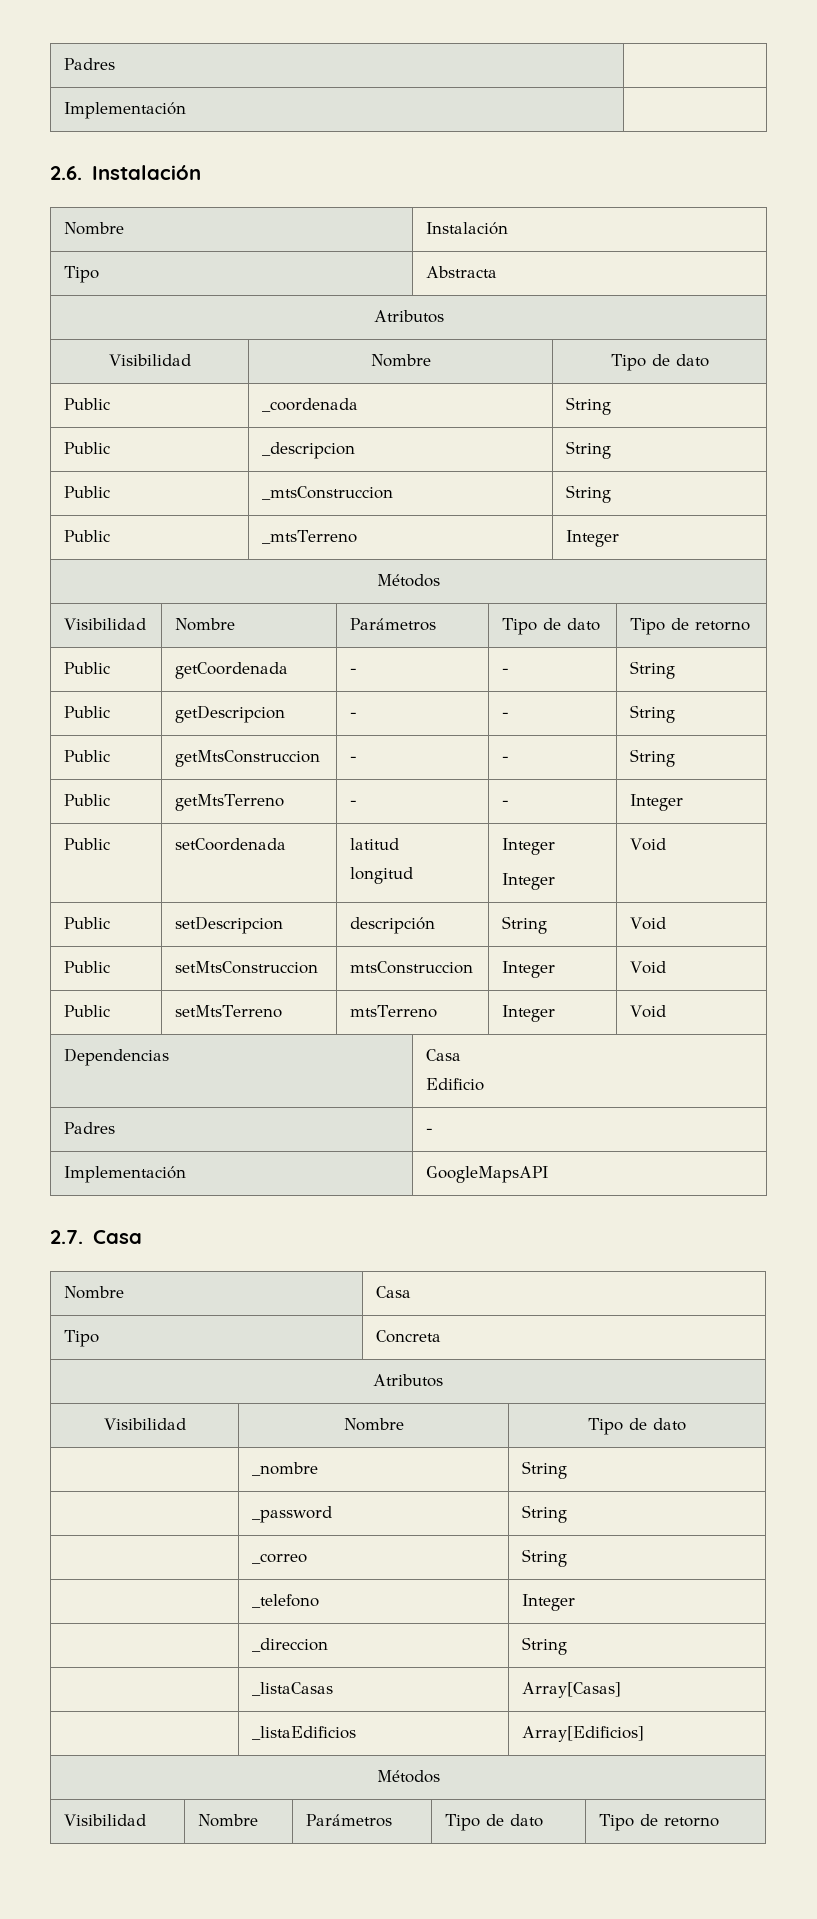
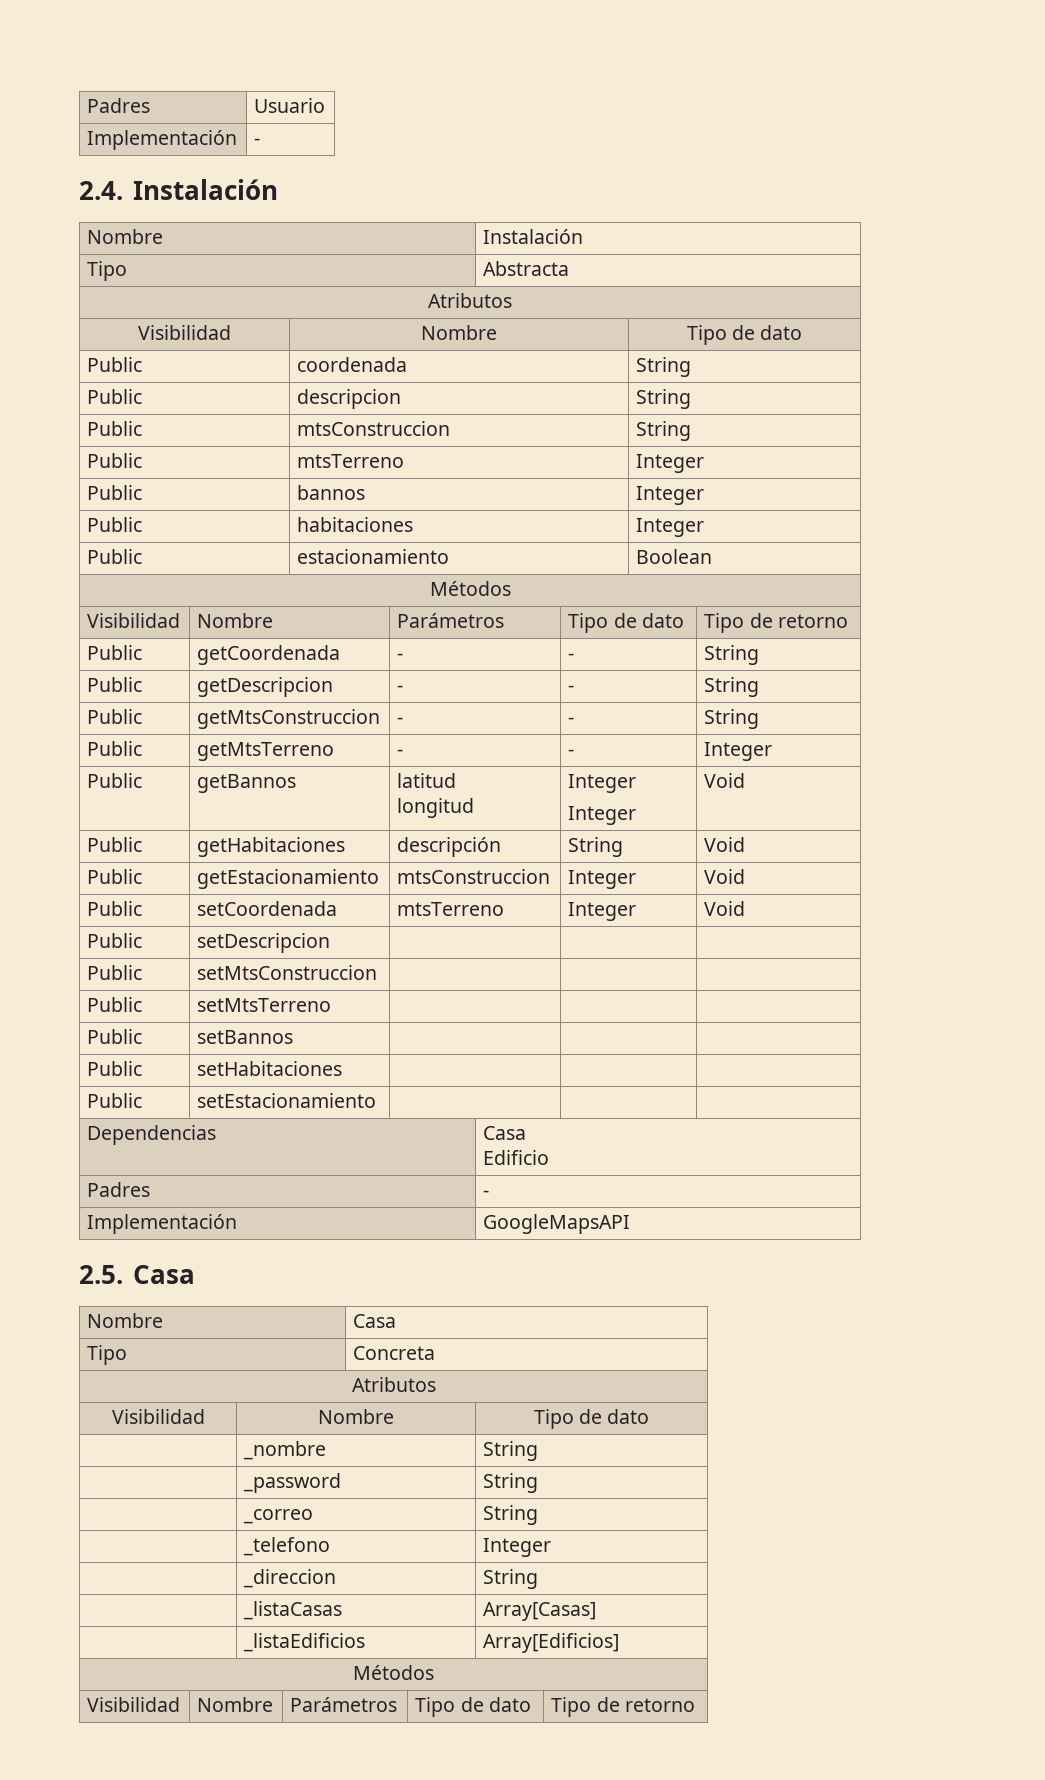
[64,58,116,70] [64,102,187,119] [50,166,82,180] Padres | // Implementación | // 2.6. -> [87,98,151,113] [254,98,326,113] [87,130,238,150] [254,138,261,145] [79,181,123,200] Padres | Usuario // Implementación | - // 2.4.
[262,398,359,412] [566,397,612,415] [64,442,111,454] [262,442,356,459] [566,441,612,459] [64,486,111,498] [262,486,394,500] [566,485,612,503] [64,530,111,542] [262,530,358,544] [566,530,620,547] _coordenada | String // Public | _descripcion | String // Public | _mtsConstruccion | String // Public | _mtsTerreno | Integer -> [297,357,408,372] [636,357,692,377] [87,389,143,404] [297,389,402,409] [636,389,692,409] [87,421,143,436] [297,421,451,436] [636,421,692,441] [87,453,143,468] [297,454,405,468] [636,454,705,473] [87,485,143,500] [297,485,366,500] [636,486,705,505] [87,517,143,532] [297,517,414,532] [636,518,705,537] [87,549,143,564] [297,549,450,564] [636,549,713,564] coordenada | String // Public | descripcion | String // Public | mtsConstruccion | String // Public | mtsTerreno | Integer // Public | bannos | Integer // Public | habitaciones | Integer // Public | estacionamiento | Boolean
[175,838,287,851] setCoordenada -> [197,774,297,793] getBannos
[175,916,284,934] setDescripcion -> [197,837,346,857] getHabitaciones
[175,961,319,974] setMtsConstruccion -> [197,869,380,889] getEstacionamiento
[175,1005,283,1018] setMtsTerreno -> [197,901,338,916] setCoordenada
(667, 1011) none -> [87,933,143,948] [197,933,331,953] [87,965,143,980] [197,965,378,980] [87,997,143,1012] [197,998,332,1012] [87,1029,143,1044] [197,1030,294,1044] [87,1061,143,1076] [197,1061,343,1076] [87,1093,143,1108] [197,1093,377,1108] // Public | setDescripcion | | | // Public | setMtsConstruccion | | | // Public | setMtsTerreno | | | // Public | setBannos | | | // Public | setHabitaciones | | | // Public | setEstacionamiento | | |
[50,1230,83,1244] 2.7. -> [79,1265,123,1284] 2.5.

